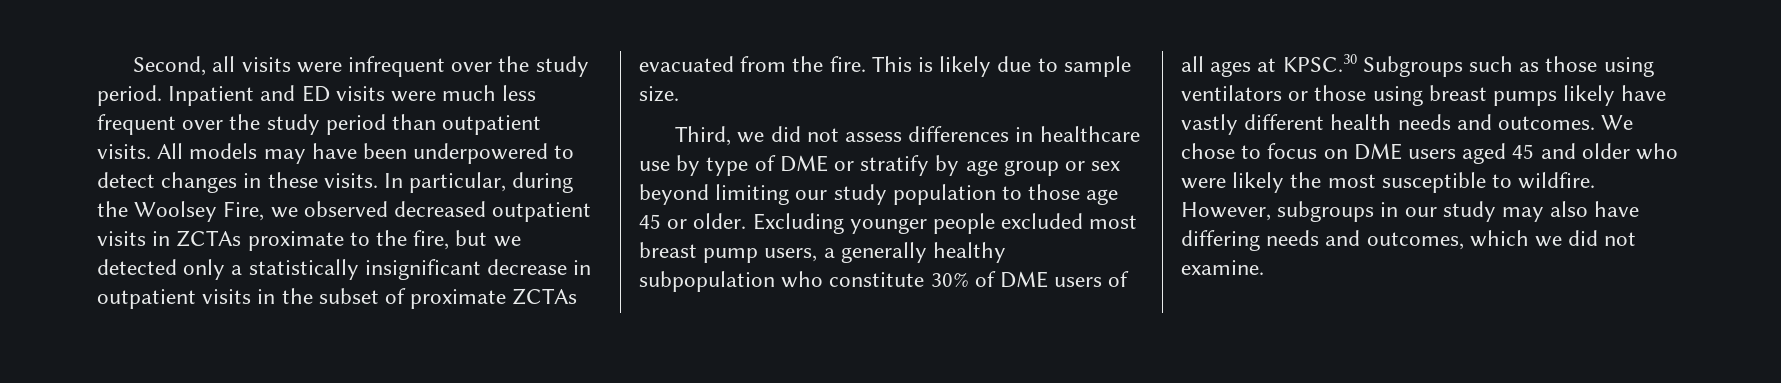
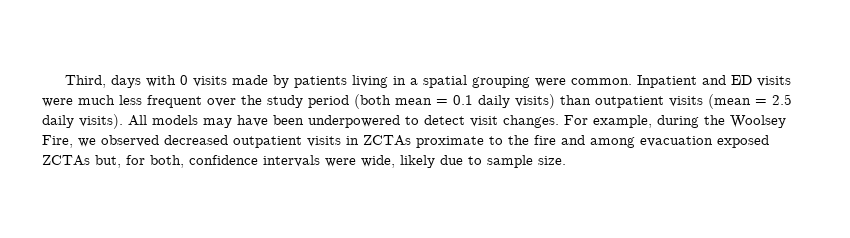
[133,56,589,77] [97,85,162,106] Second, all visits were infrequent over the study period. -> [65,75,633,88] Third, days with 0 visits made by patients living in a spatial grouping were common.
[392,114,542,135] [97,144,151,159] than outpatient visits. -> [354,94,792,109] [42,114,123,129] (both mean = 0.1 daily visits) than outpatient visits (mean = 2.5 daily visits).
[161,172,507,193] changes in these visits. In particular, -> [470,115,652,128] visit changes. For example,
[413,230,521,250] [97,259,592,280] [97,288,578,309] [639,56,934,72] fire, but we detected only a statistically insignificant decrease in outpatient visits in the subset of proximate ZCTAs evacuated from the fire. This is -> [534,135,769,148] [42,155,395,168] fire and among evacuation exposed ZCTAs but, for both, confidence intervals were wide,
[675,126,1140,146] [639,155,1121,176] [639,184,1119,205] [639,213,1138,234] [639,242,1007,263] [639,271,1130,292] [1181,54,1654,77] [1181,85,1667,106] [1181,114,1634,135] [1181,143,1679,164] [1181,172,1596,193] [1181,201,1640,222] [1181,230,1637,251] [1181,260,1264,275] // Third, we did not assess differences in healthcare use by type of DME or stratify by age group or sex beyond limiting our study population to those age 45 or older. Excluding younger people excluded most breast pump users, a generally healthy subpopulation who constitute 30% of DME users of all ages at KPSC.30 Subgroups such as those using ventilators or those using breast pumps likely have vastly different health needs and outcomes. We chose to focus on DME users aged 45 and older who were likely the most susceptible to wildfire. However, subgroups in our study may also have differing needs and outcomes, which we did not examine. -> (566, 160) none

